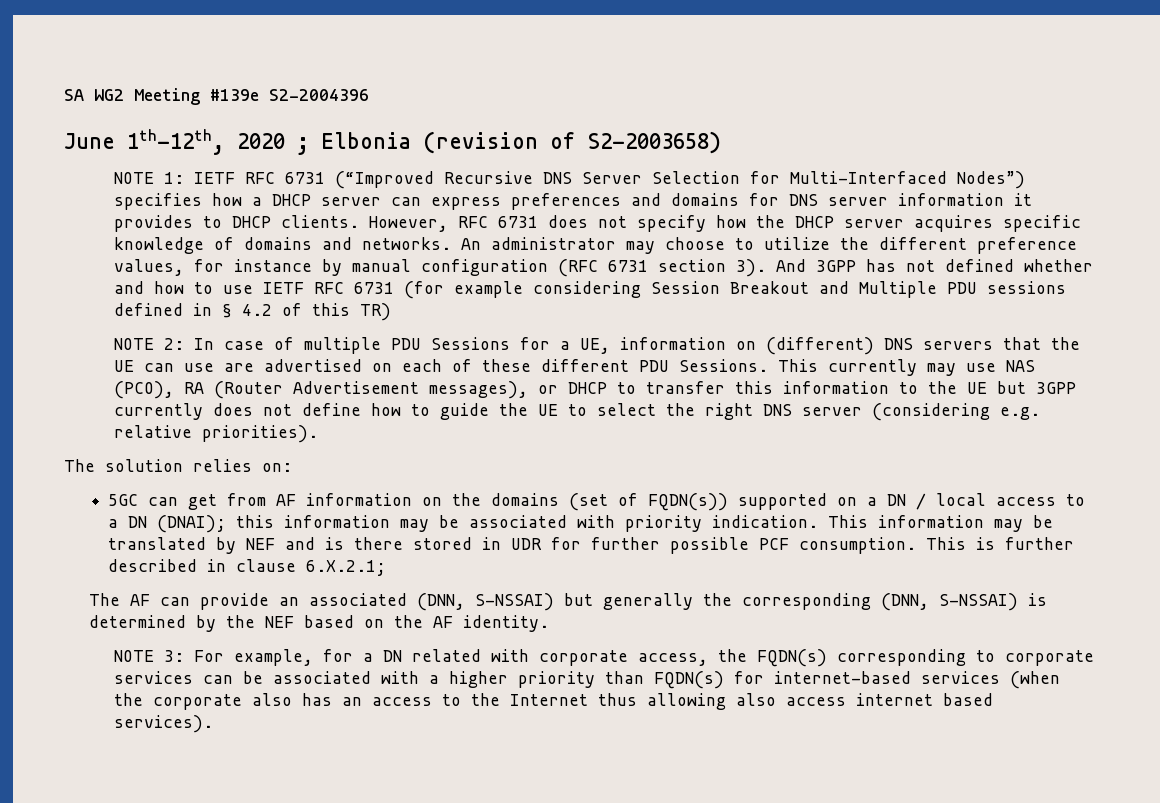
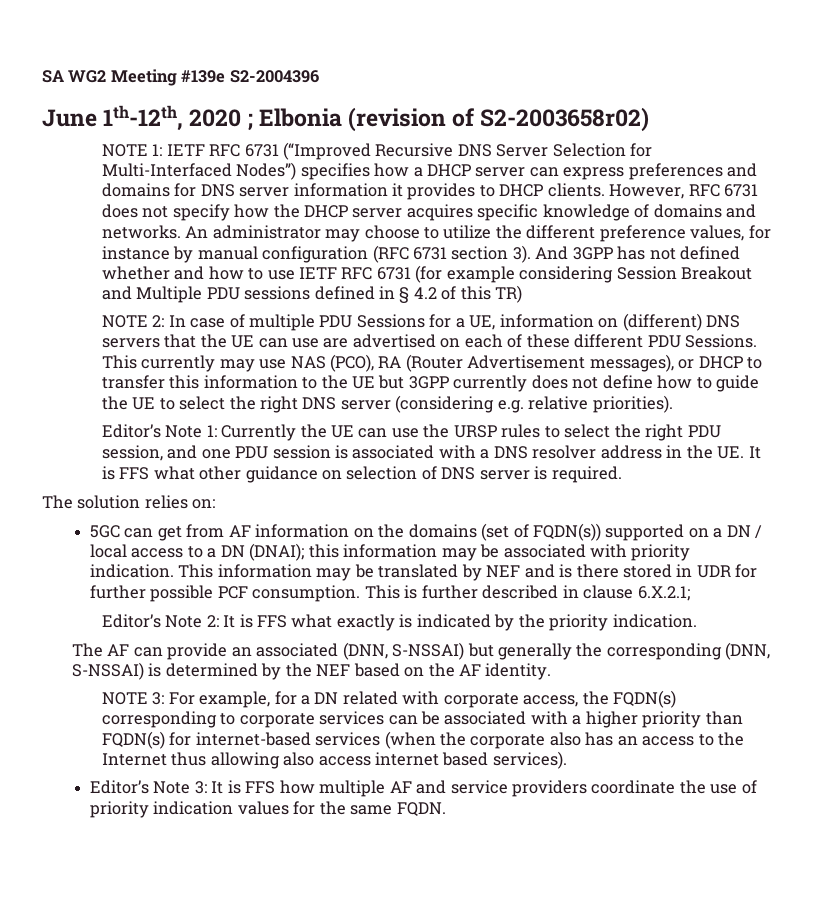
[587,131,721,154] S2-2003658) -> [480,107,650,132] S2-2003658r02)
(319, 434) none -> [101,424,721,441] [101,445,761,461] [101,466,622,483] // Editor’s Note 1: Currently the UE can use the URSP rules to select the right PDU session, and one PDU session is associated with a DNS resolver address in the UE. It is FFS what other guidance on selection of DNS server is required.
(387, 568) none -> [101,614,697,631] // Editor’s Note 2: It is FFS what exactly is indicated by the priority indication.
(214, 724) none -> [90,780,757,797] [90,801,446,818] // Editor’s Note 3: It is FFS how multiple AF and service providers coordinate the use of priority indication values for the same FQDN.

